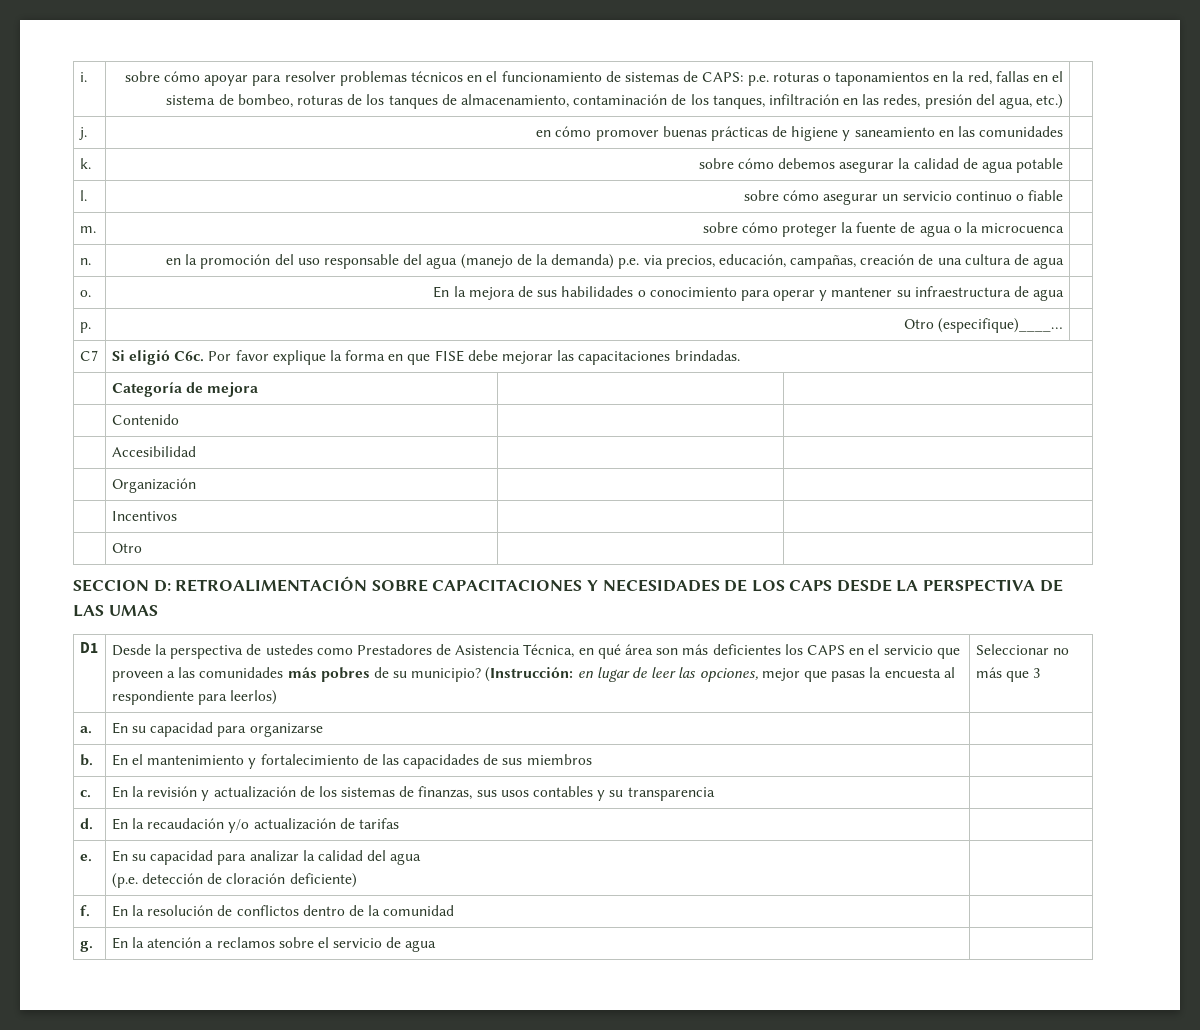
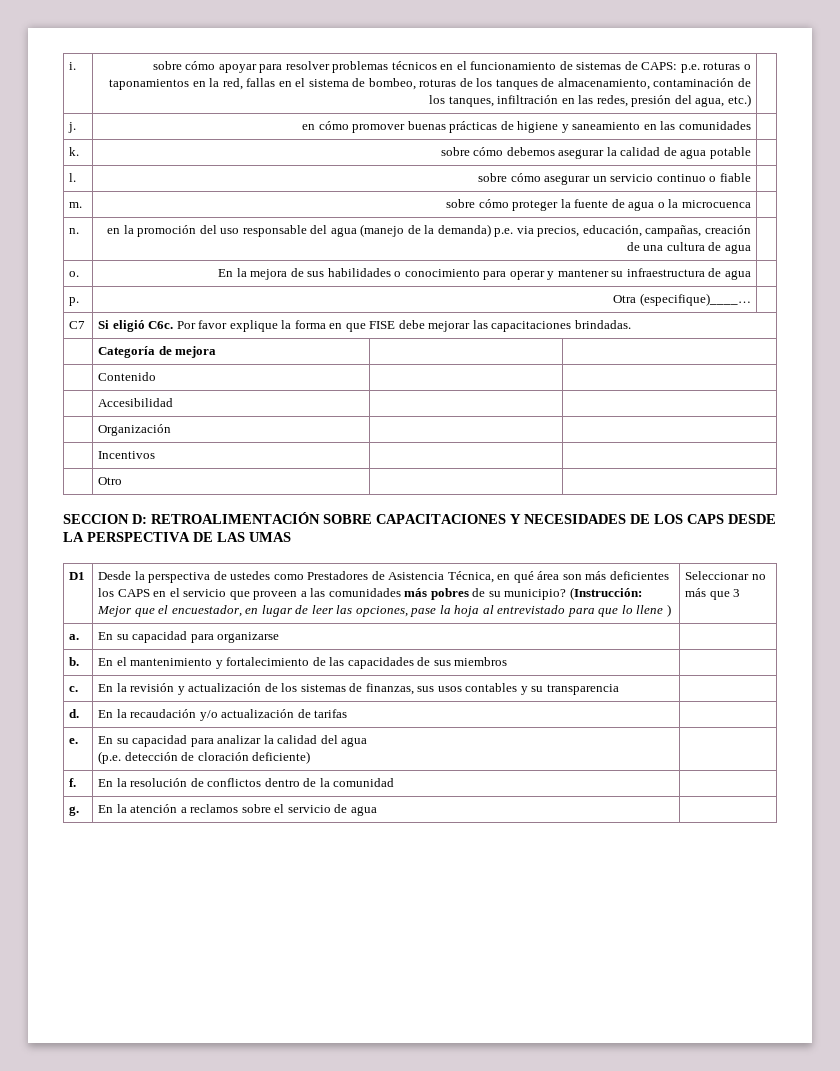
[903,319,934,329] Otro -> [613,295,637,303] Otra
(574, 674) none -> [97,605,242,617] Mejor que el encuestador,
[761,667,955,682] [111,690,278,705] mejor que pasas la encuesta al respondiente para leerlos) -> [410,604,671,617] pase la hoja al entrevistado para que lo llene )

